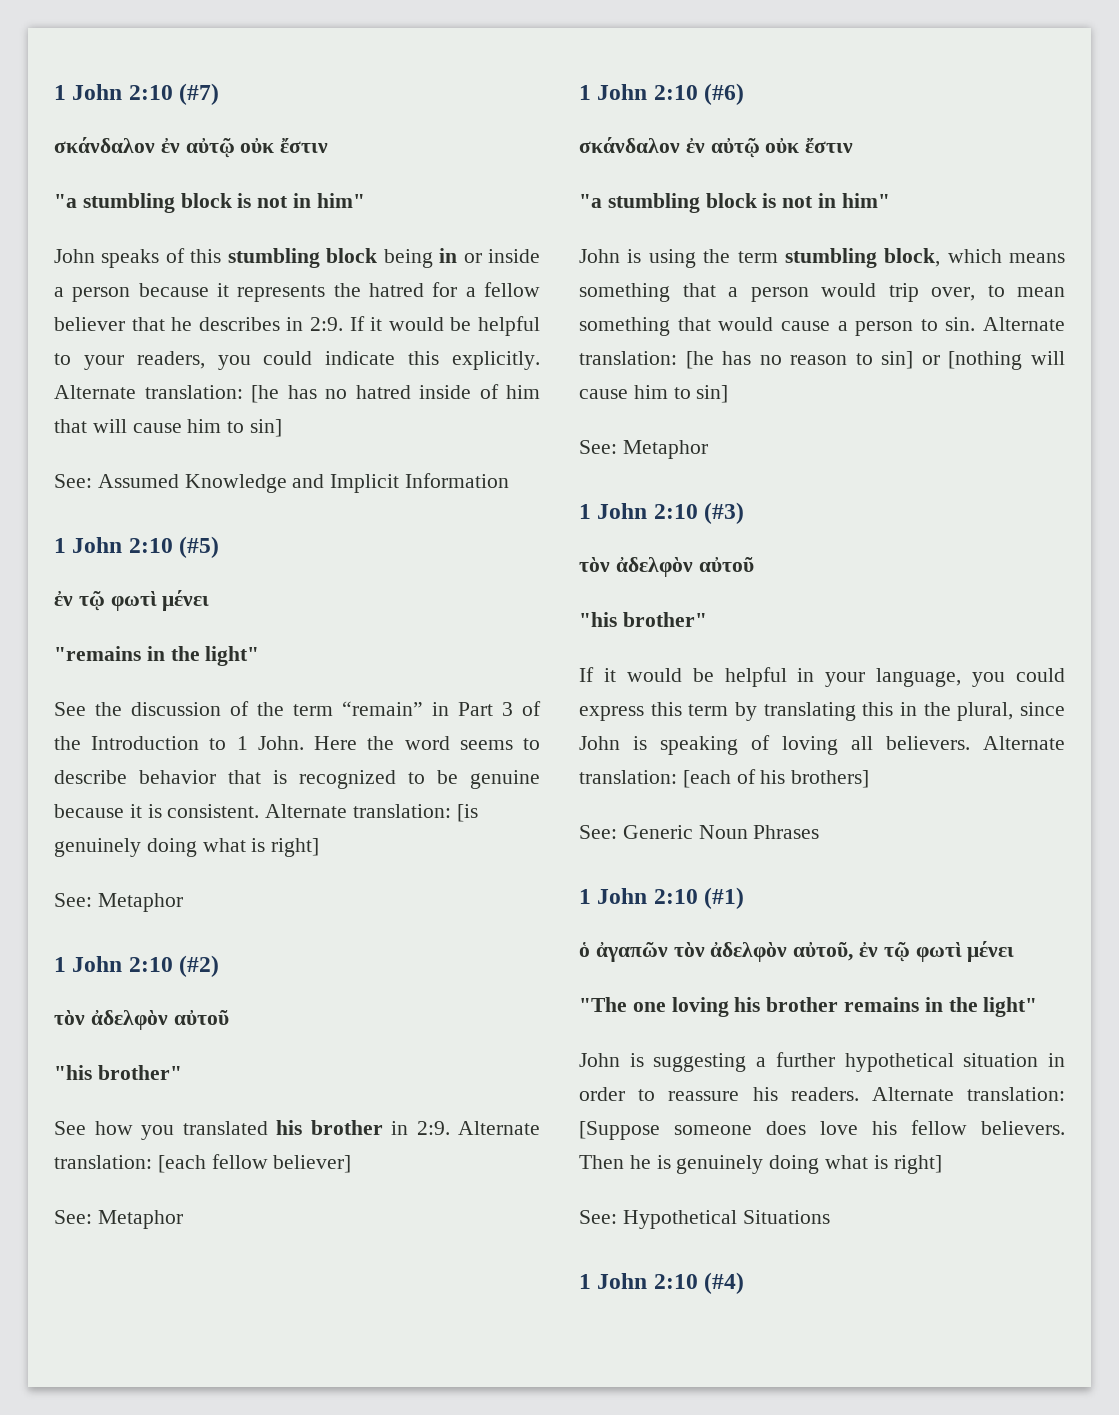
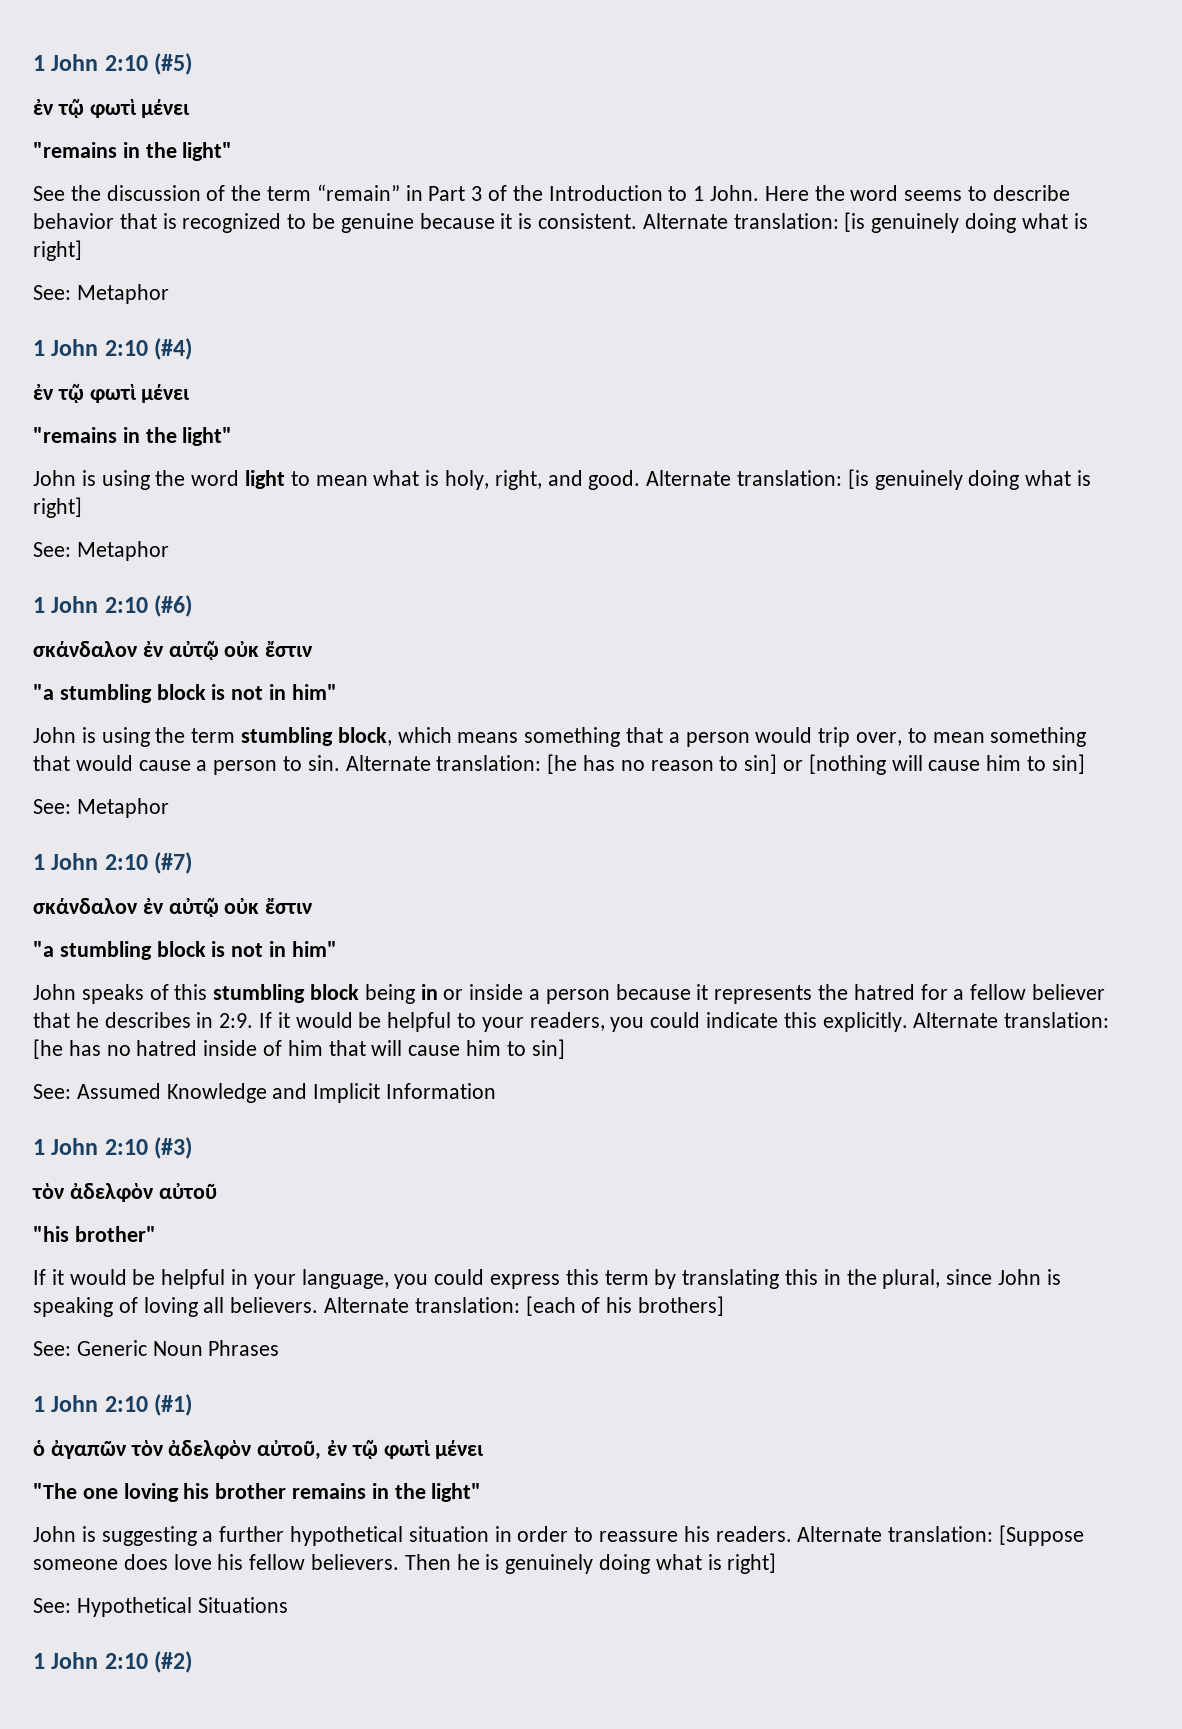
[54,84,173,100] 1 John 2:10 -> [33,53,193,75] [33,98,191,118] [33,142,233,161] [33,184,1070,201] [33,212,1088,233] [33,240,82,261] [33,284,169,304] [33,338,193,360] [33,383,191,403] [33,427,233,446] [33,469,1092,490] [33,497,82,518] [33,541,169,561] [33,595,193,617] [33,640,314,660] [33,684,337,703] [33,727,1087,747] [33,754,1085,775] [33,798,169,818] [33,853,148,870] 1 John 2:10 (#5) // ἐν τῷ φωτὶ μένει // "remains in the light" // See the discussion of the term “remain” in Part 3 of the Introduction to 1 John. Here the word seems to describe behavior that is recognized to be genuine because it is consistent. Alternate translation: [is genuinely doing what is right] // See: Metaphor // 1 John 2:10 (#4) // ἐν τῷ φωτὶ μένει // "remains in the light" // John is using the word light to mean what is holy, right, and good. Alternate translation: [is genuinely doing what is right] // See: Metaphor // 1 John 2:10 (#6) // σκάνδαλον ἐν αὐτῷ οὐκ ἔστιν // "a stumbling block is not in him" // John is using the term stumbling block, which means something that a person would trip over, to mean something that would cause a person to sin. Alternate translation: [he has no reason to sin] or [nothing will cause him to sin] // See: Metaphor // 1 John 2:10
[54,536,220,558] [54,590,210,611] [54,646,260,666] [54,701,541,716] [54,736,540,750] [54,770,540,789] [54,804,478,822] [54,838,320,857] [54,893,183,912] [54,955,220,977] [54,1010,229,1030] [54,1065,182,1080] [54,1120,540,1140] [54,1154,352,1173] [54,1210,183,1229] [579,83,745,105] [579,137,854,158] [579,193,890,213] [579,248,1065,268] [579,283,1065,302] [579,317,1065,336] [579,351,1065,370] [579,385,729,403] [579,440,708,459] // 1 John 2:10 (#5) // ἐν τῷ φωτὶ μένει // "remains in the light" // See the discussion of the term “remain” in Part 3 of the Introduction to 1 John. Here the word seems to describe behavior that is recognized to be genuine because it is consistent. Alternate translation: [is genuinely doing what is right] // See: Metaphor // 1 John 2:10 (#2) // τὸν ἀδελφὸν αὐτοῦ // "his brother" // See how you translated his brother in 2:9. Alternate translation: [each fellow believer] // See: Metaphor // 1 John 2:10 (#6) // σκάνδαλον ἐν αὐτῷ οὐκ ἔστιν // "a stumbling block is not in him" // John is using the term stumbling block, which means something that a person would trip over, to mean something that would cause a person to sin. Alternate translation: [he has no reason to sin] or [nothing will cause him to sin] // See: Metaphor -> (497, 1091) none
[704,1272,745,1294] (#4) -> [154,1651,193,1673] (#2)

